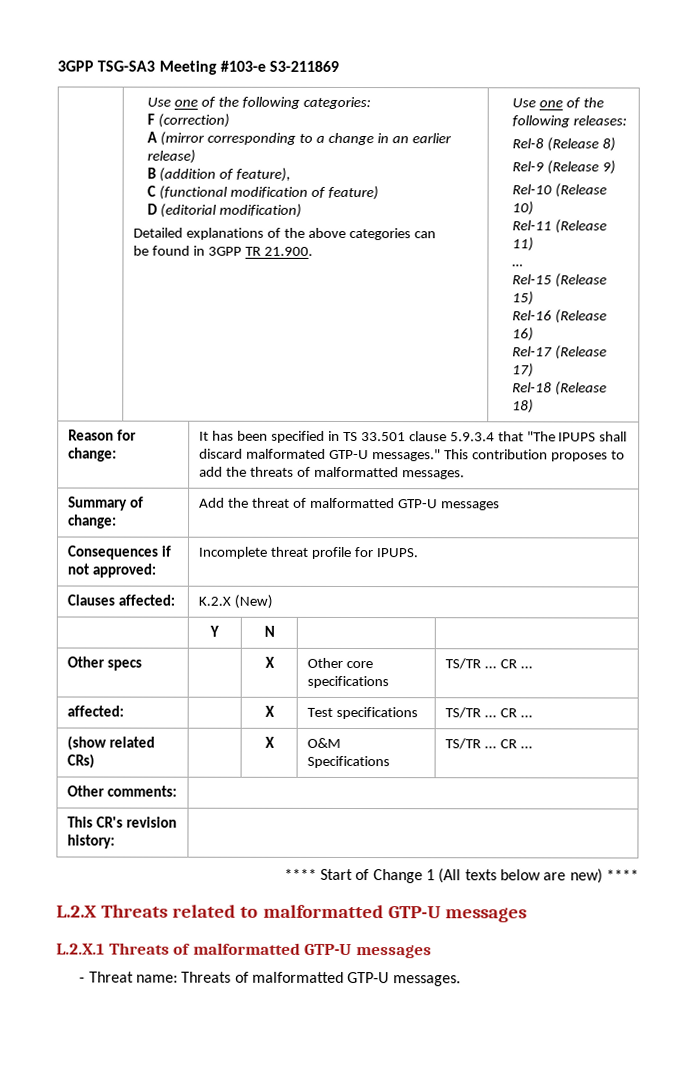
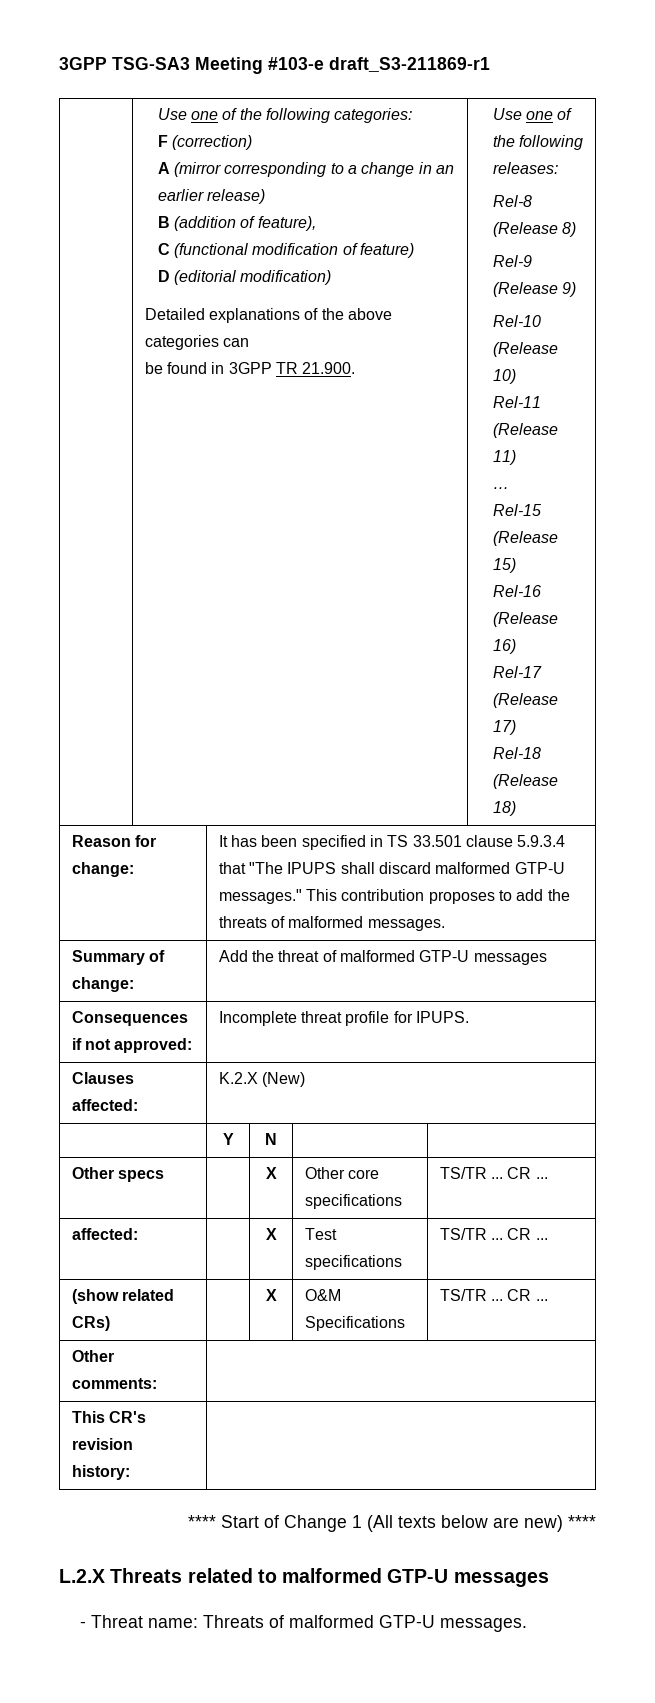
[269,60,340,72] S3-211869 -> [329,57,490,72] draft_S3-211869-r1
[246,448,327,459] malformated -> [435,862,511,874] malformed
[314,466,400,478] malformatted -> [288,916,364,928] malformed
[310,497,396,509] malformatted -> [340,950,416,962] malformed
[262,904,527,923] [56,942,301,955] malformatted GTP-U messages // L.2.X.1 Threats of malformatted -> [282,1568,383,1583] malformed
[252,971,345,983] malformatted -> [289,1615,375,1628] malformed

